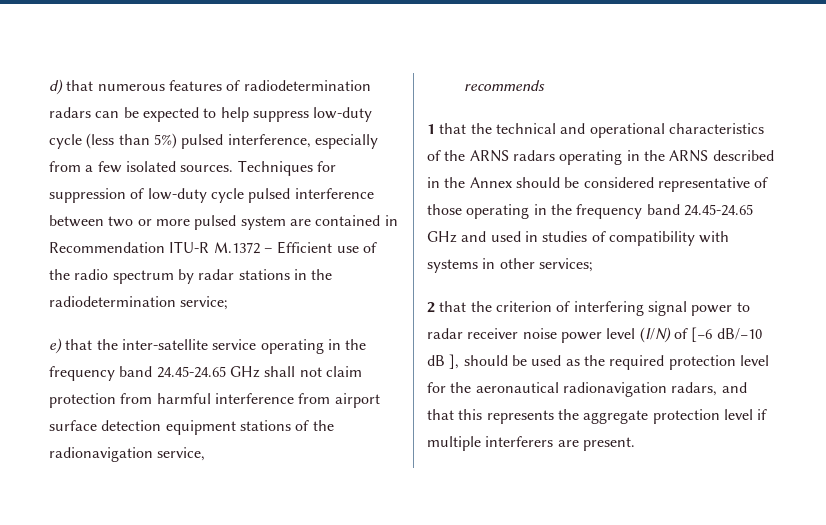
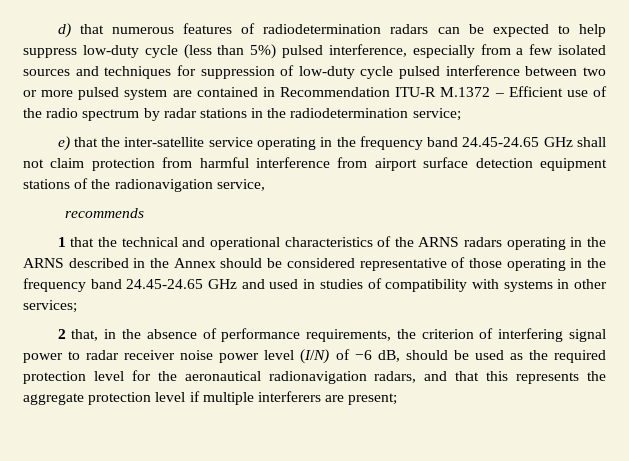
[180,160,313,176] sources. Techniques -> [23,66,172,79] sources and techniques
[439,301,467,312] that -> [71,328,392,342] that, in the absence of performance requirements,
[691,327,762,342] [427,354,460,369] [−6 dB/−10 dB ], -> [354,350,400,362] −6 dB,
[582,437,635,451] present. -> [348,393,398,405] present;

